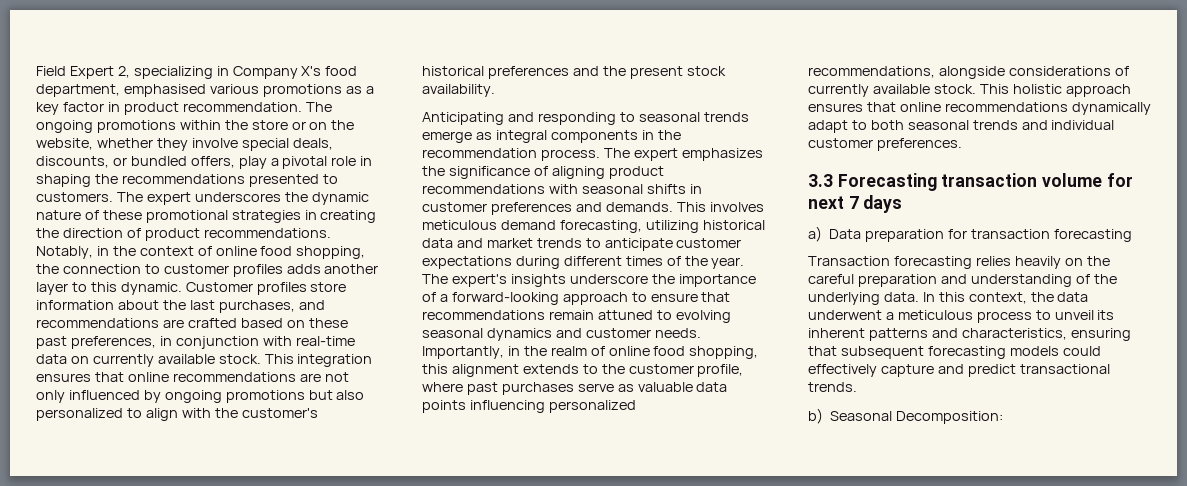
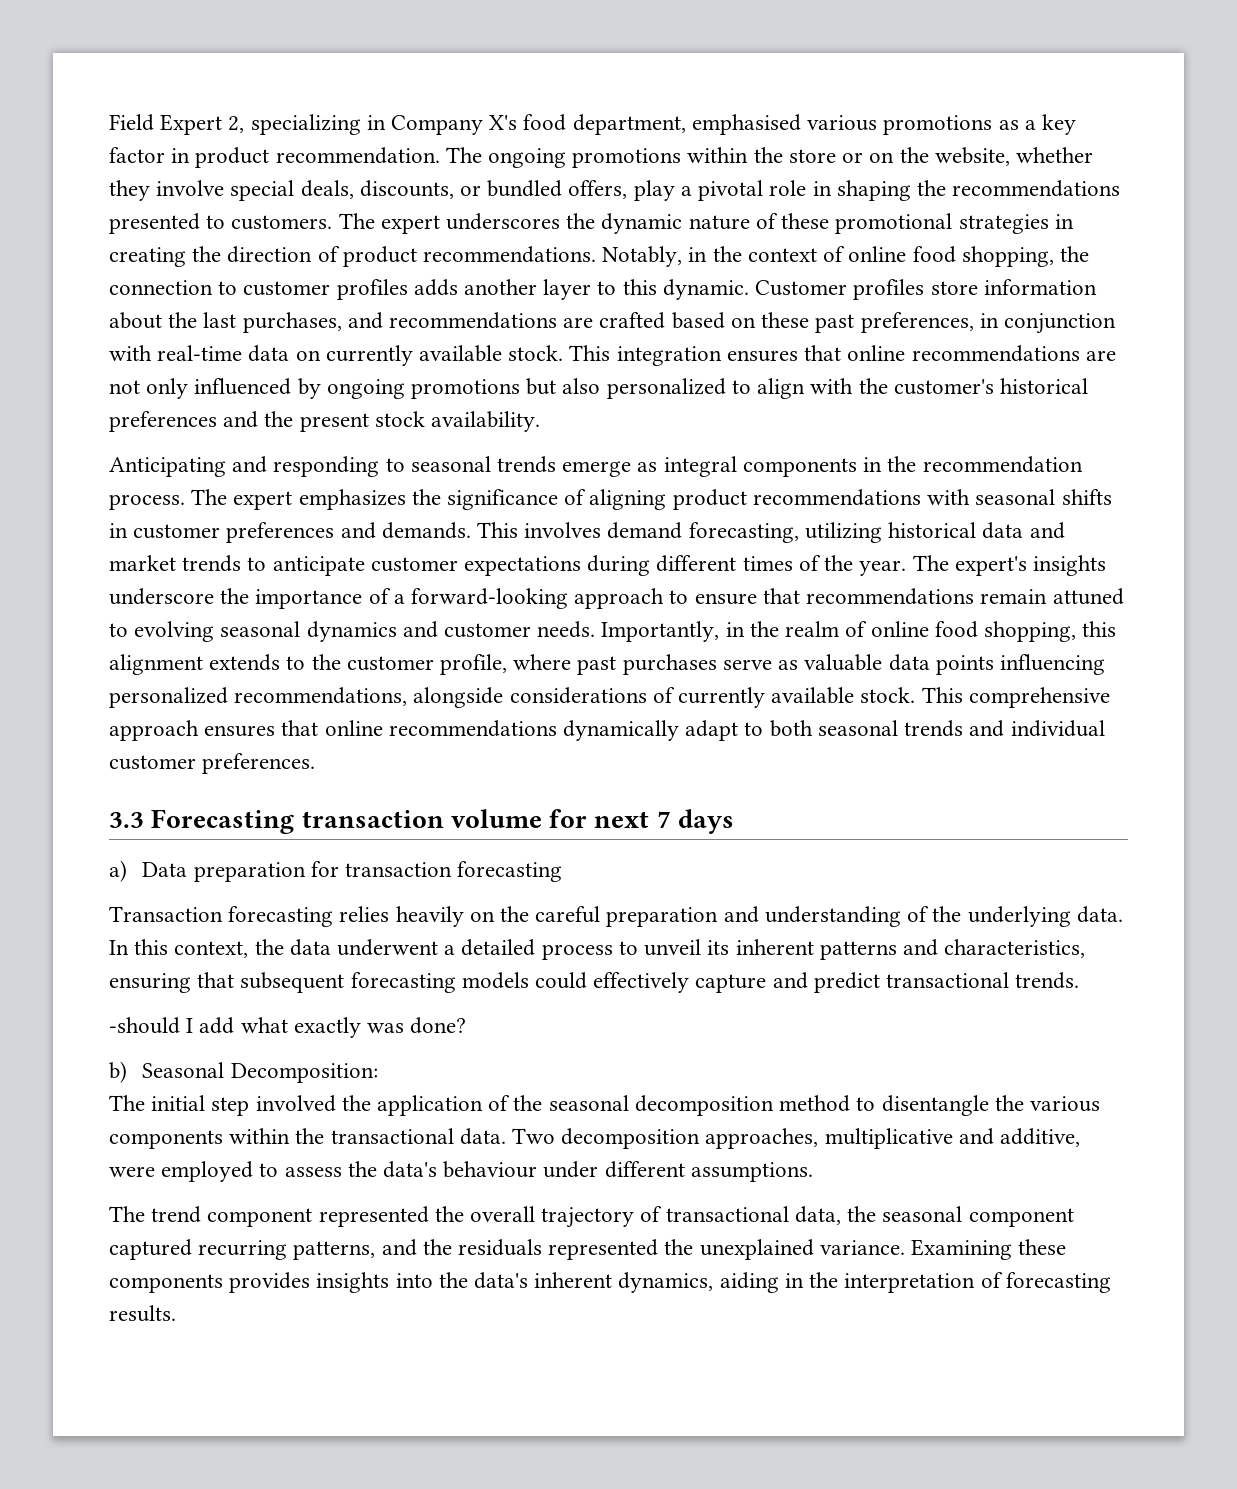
[422,220,497,230] meticulous -> (602, 530) none
[1012,84,1062,94] holistic -> [968,687,1110,708] comprehensive
[897,310,973,320] meticulous -> [461,939,536,956] detailed
[808,408,1004,424] b) Seasonal Decomposition: -> [109,1017,467,1038] [109,1061,378,1083] [109,1095,1100,1116] [109,1128,1081,1149] [109,1161,813,1182] [109,1206,1074,1228] [109,1239,1067,1260] [109,1272,1111,1293] [109,1305,176,1322] -should I add what exactly was done? // b) Seasonal Decomposition: // The initial step involved the application of the seasonal decomposition method to disentangle the various components within the transactional data. Two decomposition approaches, multiplicative and additive, were employed to assess the data's behaviour under different assumptions. // The trend component represented the overall trajectory of transactional data, the seasonal component captured recurring patterns, and the residuals represented the unexplained variance. Examining these components provides insights into the data's inherent dynamics, aiding in the interpretation of forecasting results.

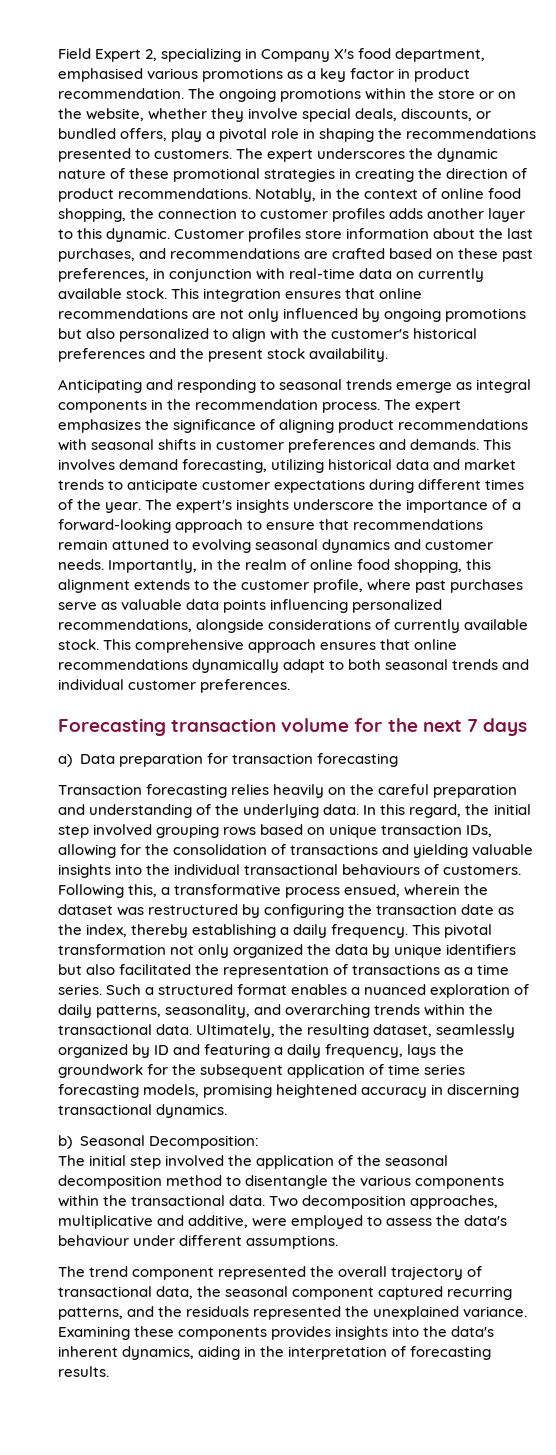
[109,812,144,828] 3.3 -> (291, 686) none
(588, 818) none -> [387,718,418,732] the
[174,939,1086,960] [109,972,1080,993] [109,1017,467,1038] context, the data underwent a detailed process to unveil its inherent patterns and characteristics, ensuring that subsequent forecasting models could effectively capture and predict transactional trends. // -should I add what exactly was done? -> [409,804,531,818] [58,824,493,838] [58,844,534,858] [58,864,522,878] [58,884,489,898] [58,904,515,918] [58,924,493,938] [58,944,517,958] [58,964,510,978] [58,984,530,998] [58,1004,494,1018] [58,1024,516,1038] [58,1044,465,1058] [58,1064,466,1078] [58,1084,520,1098] [58,1104,228,1118] regard, the initial step involved grouping rows based on unique transaction IDs, allowing for the consolidation of transactions and yielding valuable insights into the individual transactional behaviours of customers. Following this, a transformative process ensued, wherein the dataset was restructured by configuring the transaction date as the index, thereby establishing a daily frequency. This pivotal transformation not only organized the data by unique identifiers but also facilitated the representation of transactions as a time series. Such a structured format enables a nuanced exploration of daily patterns, seasonality, and overarching trends within the transactional data. Ultimately, the resulting dataset, seamlessly organized by ID and featuring a daily frequency, lays the groundwork for the subsequent application of time series forecasting models, promising heightened accuracy in discerning transactional dynamics.

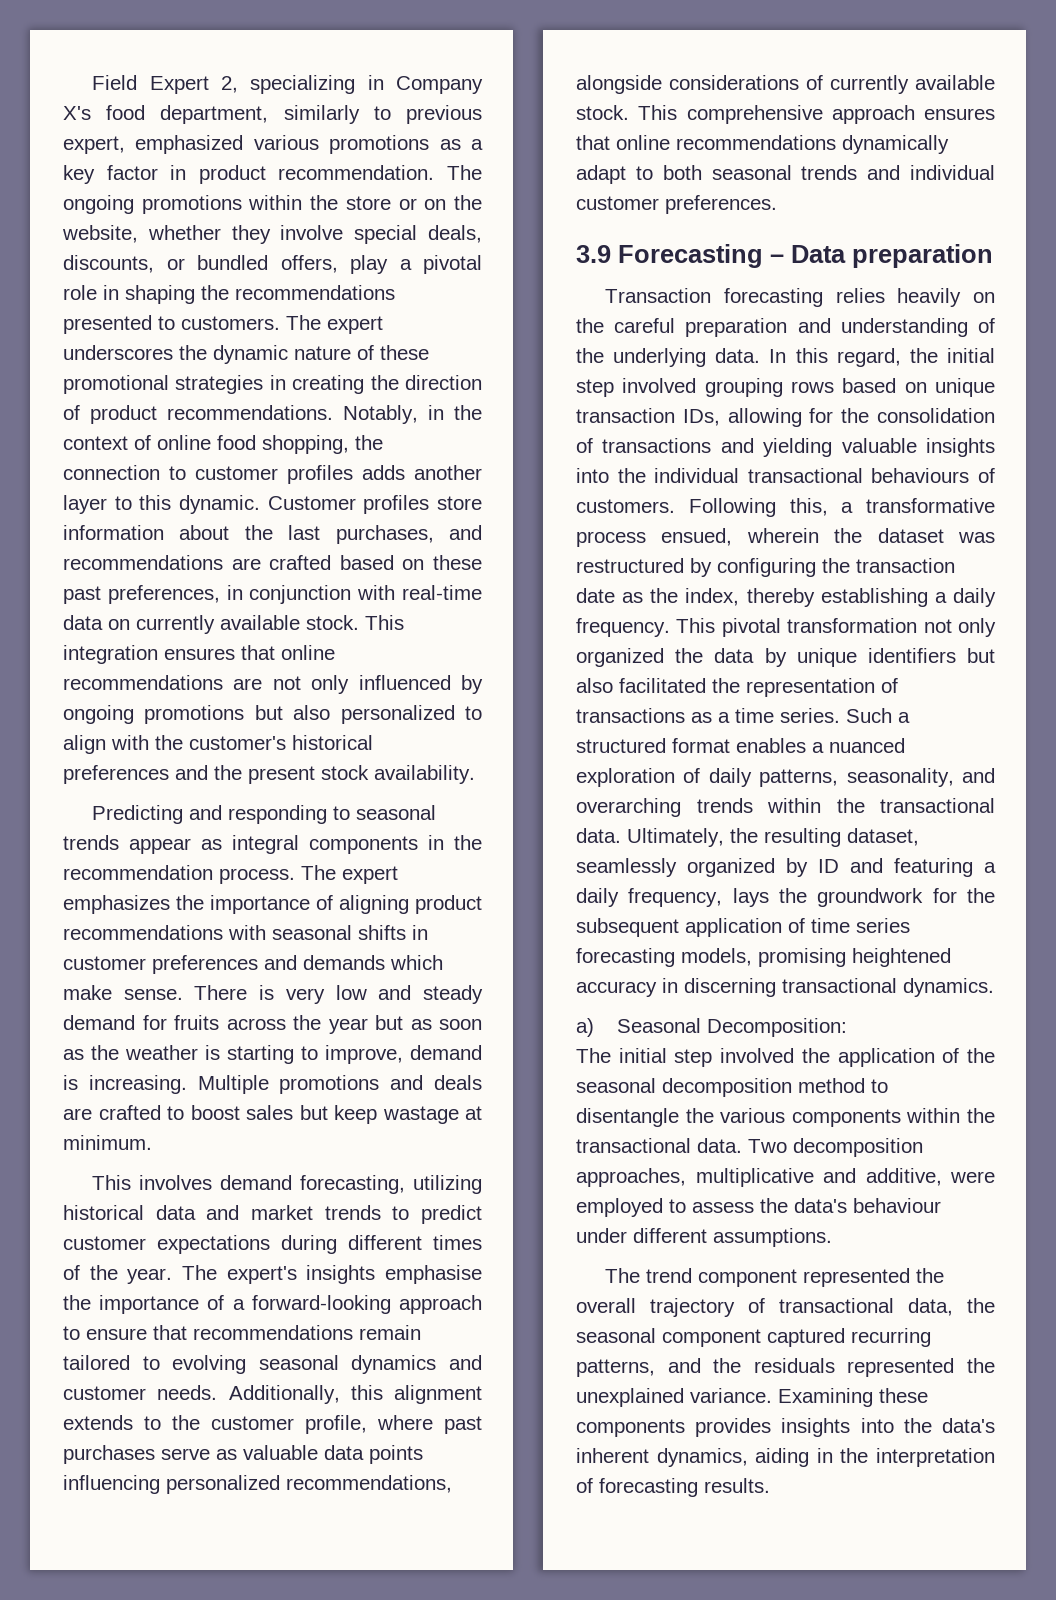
[58,68,143,82] emphasised -> [283,105,482,124] [63,135,244,154] similarly to previous expert, emphasized
[58,379,142,393] Anticipating -> [92,805,184,824] Predicting
[396,382,453,393] emerge -> [129,838,191,854] appear
[173,419,257,433] significance -> [210,895,310,914] importance
[410,439,480,450] demands. -> [303,955,443,970] [63,985,484,1004] [63,1015,482,1034] [63,1045,482,1064] [63,1075,482,1094] [63,1105,482,1124] [63,1135,152,1150] demands which make sense. There is very low and steady demand for fruits across the year but as soon as the weather is starting to improve, demand is increasing. Multiple promotions and deals are crafted to boost sales but keep wastage at minimum. //
[127,479,199,493] anticipate -> [421,1205,483,1224] predict
[293,499,375,510] underscore -> [385,1265,482,1284] emphasise
[112,539,170,550] attuned -> [63,1355,130,1370] tailored
[108,559,463,573] Importantly, in the realm of online food shopping, -> [228,1385,340,1404] Additionally,
[58,718,527,736] [58,754,72,767] Forecasting transaction volume for the next 7 days // a) -> [576,244,784,268] 3.9 Forecasting –
[206,753,398,767] for transaction forecasting -> (993, 256) none
[58,1135,72,1149] b) -> [576,1018,594,1037] a)

